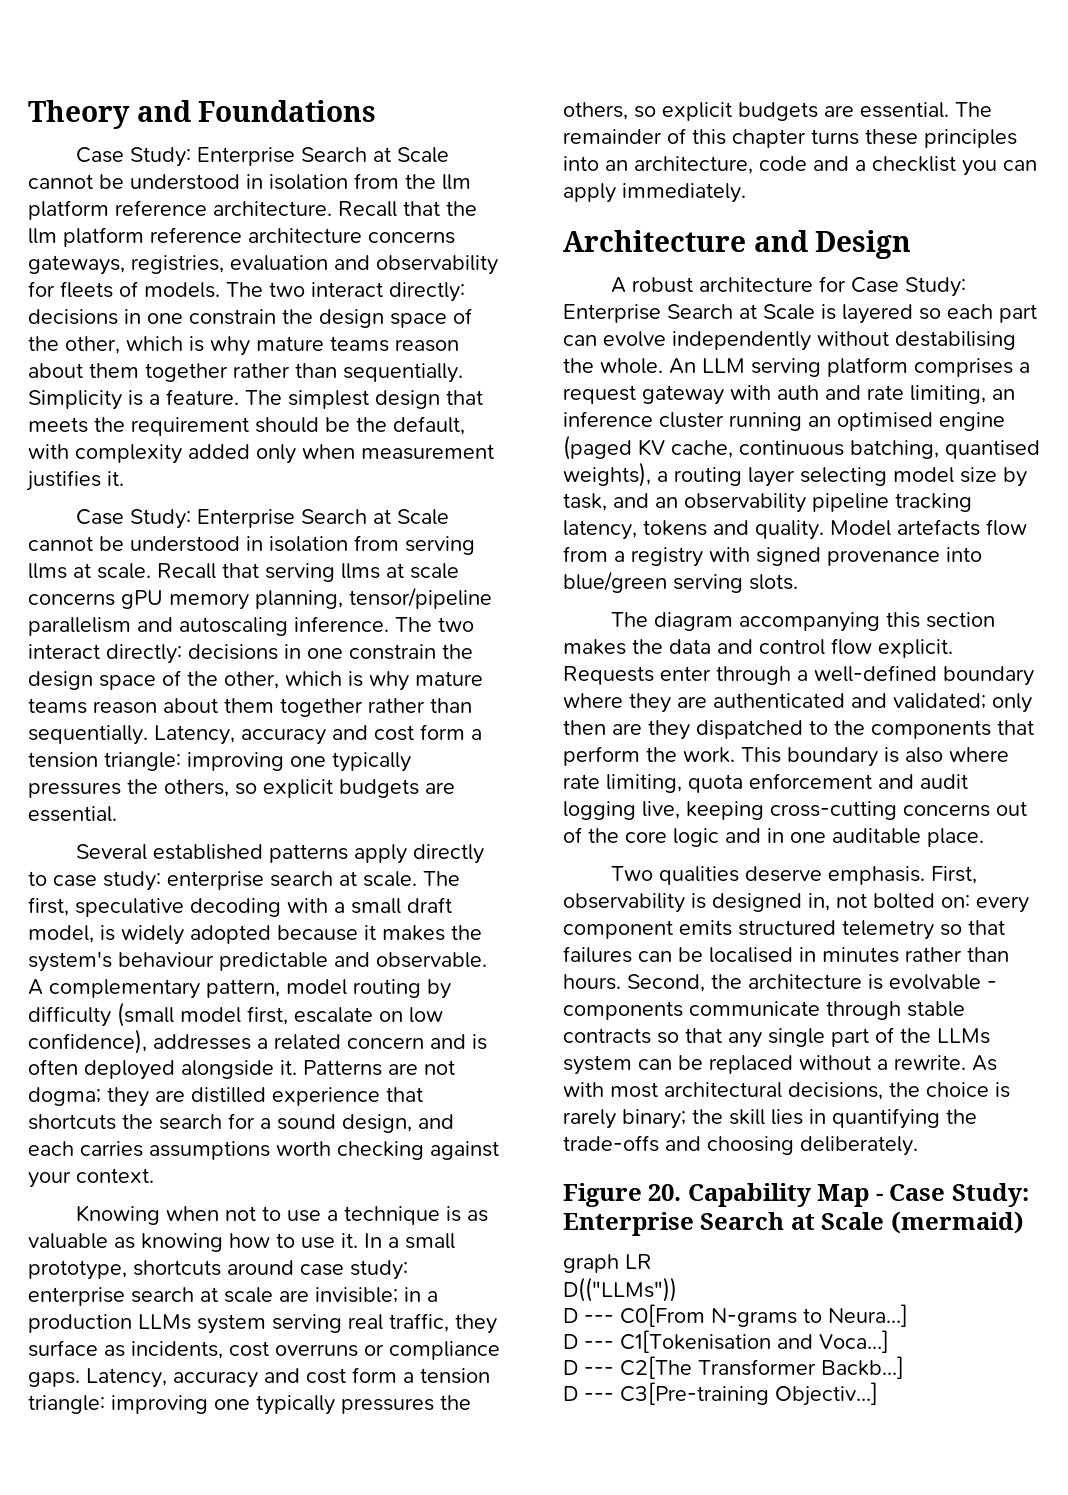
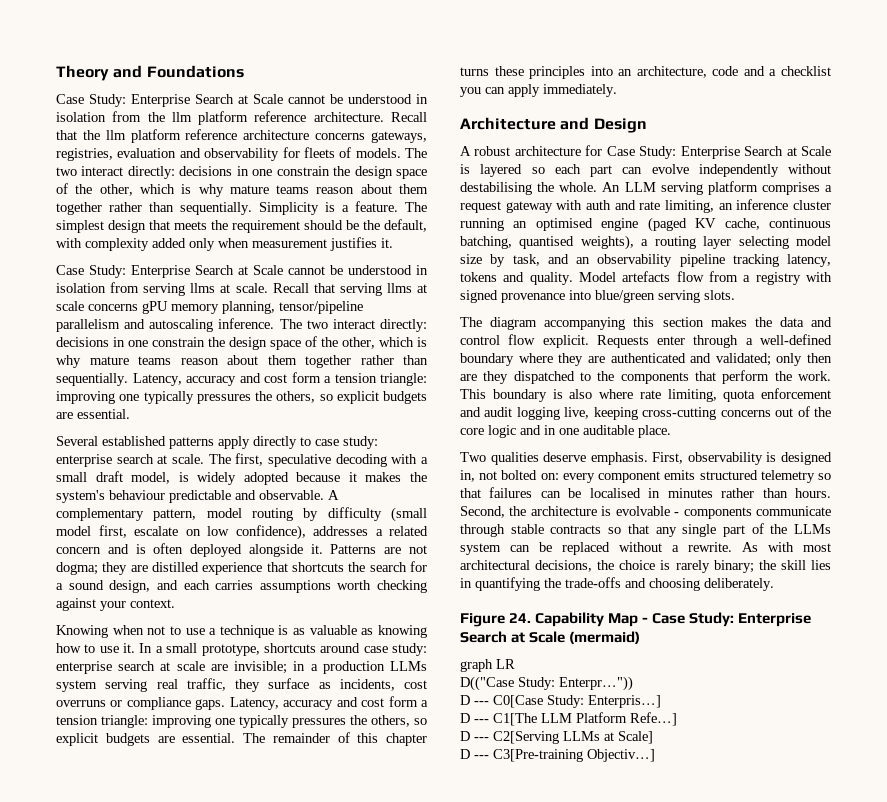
[648,1184,682,1201] 20. -> [509,613,532,623] 24.
[563,1277,677,1302] [563,1304,908,1327] [563,1330,889,1353] [563,1356,904,1379] D(("LLMs")) // D --- C0[From N-grams to Neura…] // D --- C1[Tokenisation and Voca…] // D --- C2[The Transformer Backb…] -> [460,676,633,691] [460,695,661,708] [460,712,677,726] [460,731,653,744] D(("Case Study: Enterpr…")) // D --- C0[Case Study: Enterpris…] // D --- C1[The LLM Platform Refe…] // D --- C2[Serving LLMs at Scale]

